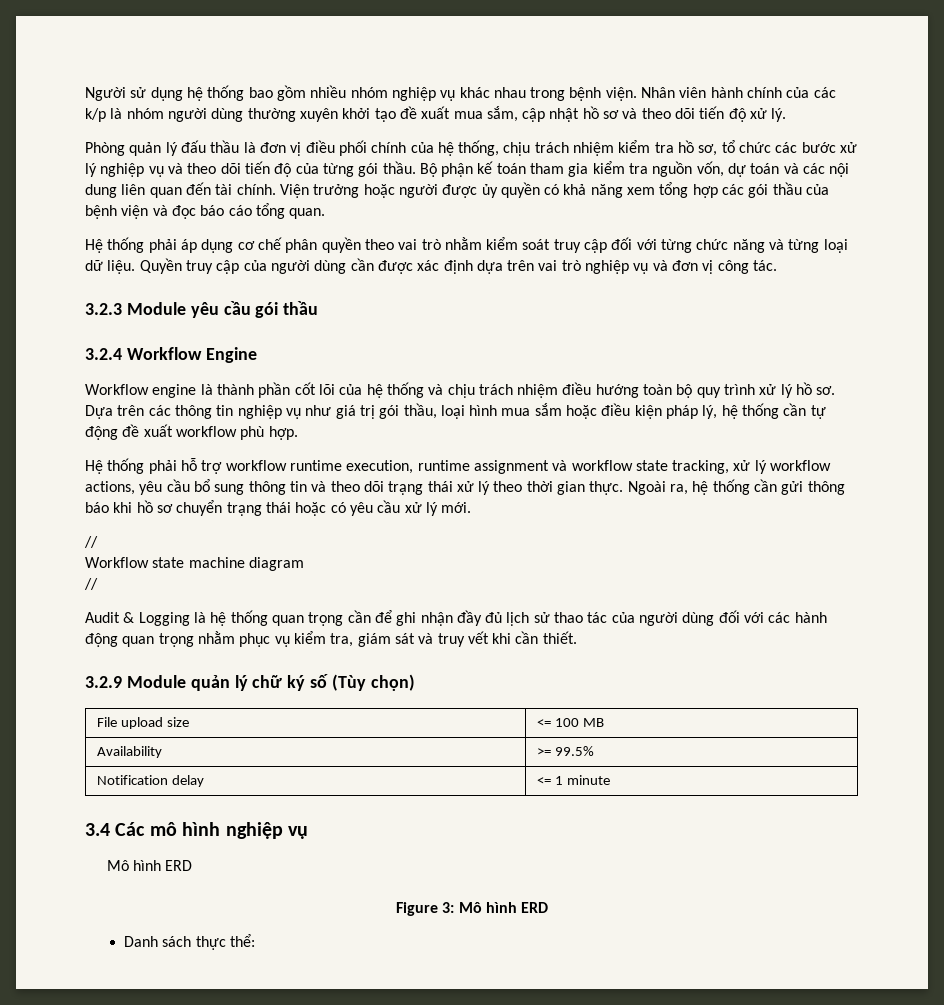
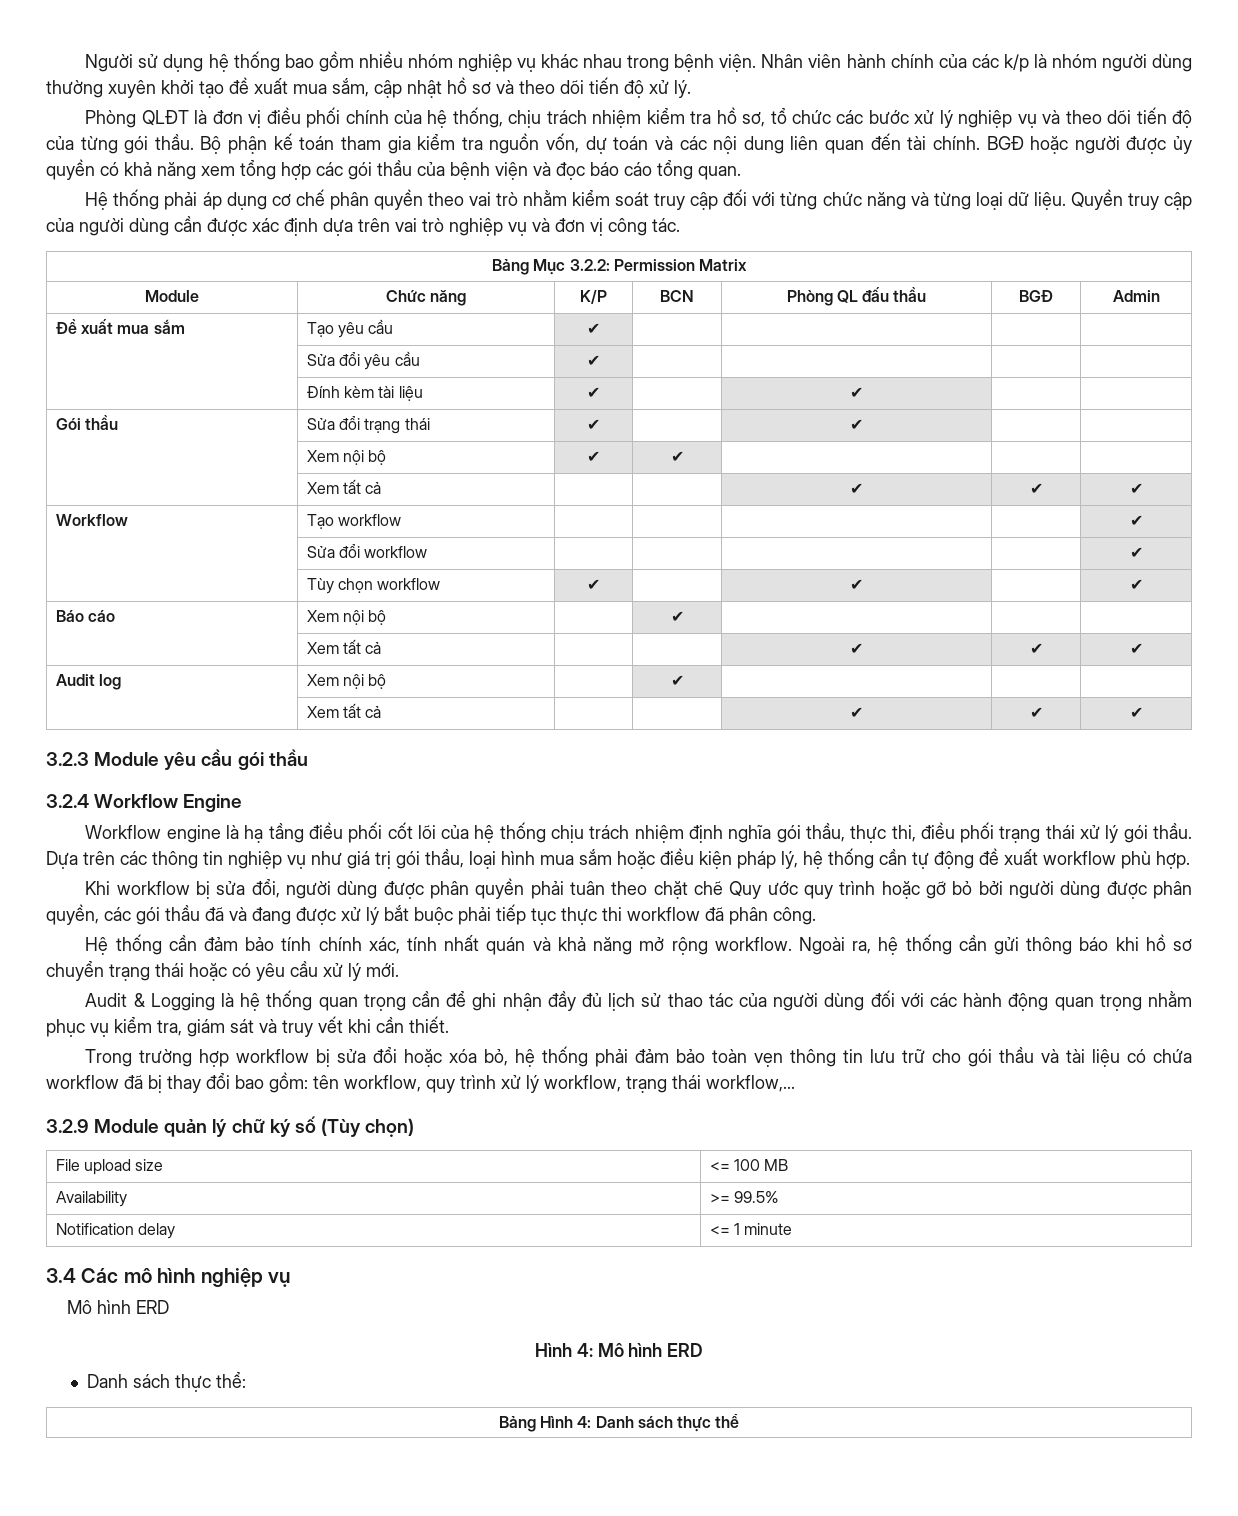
[129,140,240,156] quản lý đấu thầu -> [141,110,189,126] QLĐT
[279,184,360,198] Viện trưởng -> [986,136,1024,150] BGĐ
(778, 265) none -> [491,259,748,275] [145,290,199,302] [385,290,467,306] [580,290,607,304] [660,290,694,302] [786,287,927,306] [1019,290,1053,302] [1112,290,1160,302] [55,319,185,334] [306,319,394,338] [587,323,600,334] [306,351,420,370] [587,355,600,366] [306,386,423,401] [587,387,600,398] [850,387,863,398] [55,415,118,430] [306,416,430,434] [587,419,600,430] [850,419,863,430] [306,450,387,465] [587,451,600,462] [670,451,684,462] [306,479,382,494] [850,483,863,494] [1029,483,1043,494] [1129,483,1143,494] [55,514,128,526] [306,514,401,529] [1129,515,1143,526] [306,544,428,558] [1129,547,1143,558] [306,578,441,594] [587,579,600,590] [850,579,863,590] [1129,579,1143,590] [55,610,115,622] [306,610,387,625] [670,611,684,622] [306,639,382,654] [850,643,863,654] [1029,643,1043,654] [1129,643,1143,654] [55,674,121,690] [306,674,387,689] [670,675,684,686] [306,703,382,718] [850,707,863,718] [1029,707,1043,718] [1129,707,1143,718] // Bảng Mục 3.2.2: Permission Matrix // Module | Chức năng | K/P | BCN | Phòng QL đấu thầu | BGĐ | Admin // Đề xuất mua sắm | Tạo yêu cầu | ✔ | | | | // | Sửa đổi yêu cầu | ✔ | | | | // | Đính kèm tài liệu | ✔ | | ✔ | | // Gói thầu | Sửa đổi trạng thái | ✔ | | ✔ | | // | Xem nội bộ | ✔ | ✔ | | | // | Xem tất cả | | | ✔ | ✔ | ✔ // Workflow | Tạo workflow | | | | | ✔ // | Sửa đổi workflow | | | | | ✔ // | Tùy chọn workflow | ✔ | | ✔ | | ✔ // Báo cáo | Xem nội bộ | | ✔ | | | // | Xem tất cả | | | ✔ | ✔ | ✔ // Audit log | Xem nội bộ | | ✔ | | | // | Xem tất cả | | | ✔ | ✔ | ✔
[216,382,291,398] thành phần -> [244,822,383,843] hạ tầng điều phối
[428,382,836,398] và chịu trách nhiệm điều hướng toàn bộ quy trình xử lý hồ sơ. -> [551,822,1192,843] chịu trách nhiệm định nghĩa gói thầu, thực thi, điều phối trạng thái xử lý gói thầu.
[85,458,832,474] [85,479,624,495] Hệ thống phải hỗ trợ workflow runtime execution, runtime assignment và workflow state tracking, xử lý workflow actions, yêu cầu bổ sung thông tin và theo dõi trạng thái xử lý theo thời gian thực. -> [85,878,1193,899] [46,904,816,925] [85,934,792,955] Khi workflow bị sửa đổi, người dùng được phân quyền phải tuân theo chặt chẽ Quy ước quy trình hoặc gỡ bỏ bởi người dùng được phân quyền, các gói thầu đã và đang được xử lý bắt buộc phải tiếp tục thực thi workflow đã phân công. // Hệ thống cần đảm bảo tính chính xác, tính nhất quán và khả năng mở rộng workflow.
[84,536,98,548] [85,557,304,571] [84,578,98,590] // // // Workflow state machine diagram // // -> (399, 970) none
(577, 637) none -> [85,1046,1193,1067] [46,1072,795,1093] // Trong trường hợp workflow bị sửa đổi hoặc xóa bỏ, hệ thống phải đảm bảo toàn vẹn thông tin lưu trữ cho gói thầu và tài liệu có chứa workflow đã bị thay đổi bao gồm: tên workflow, quy trình xử lý workflow, trạng thái workflow,...
[395,902,455,916] Figure 3: -> [534,1343,593,1357] Hình 4:
(256, 940) none -> [498,1413,740,1432] // Bảng Hình 4: Danh sách thực thể

